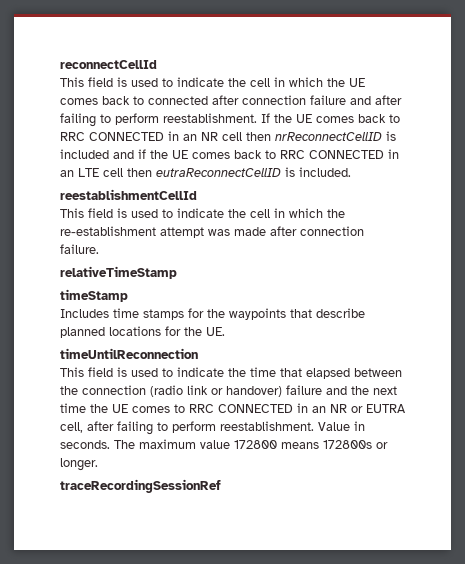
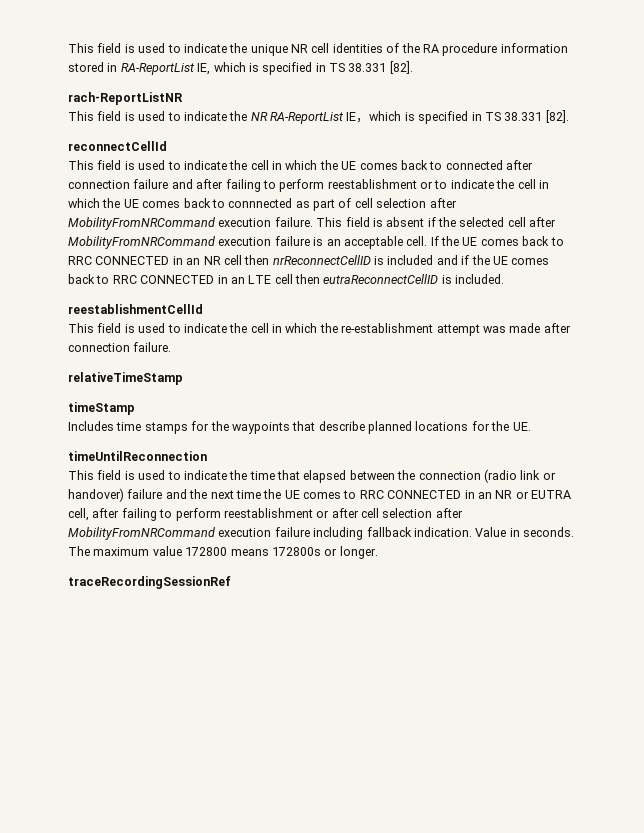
(60, 64) none -> [68,43,568,56] [68,61,413,75] [68,92,183,105] [68,110,569,124] This field is used to indicate the unique NR cell identities of the RA procedure information stored in RA-ReportList IE, which is specified in TS 38.331 [82]. // rach-ReportListNR // This field is used to indicate the NR RA-ReportList IE，which is specified in TS 38.331 [82]. //
[163,113,257,123] reestablishment. -> [327,179,549,189] [68,198,457,211] [68,217,557,230] [68,236,428,249] reestablishment or to indicate the cell in which the UE comes back to connnected as part of cell selection after MobilityFromNRCommand execution failure. This field is absent if the selected cell after MobilityFromNRCommand execution failure is an acceptable cell.
[220,421,314,431] reestablishment. -> [223,508,463,518] [68,527,472,540] reestablishment or after cell selection after MobilityFromNRCommand execution failure including fallback indication.

